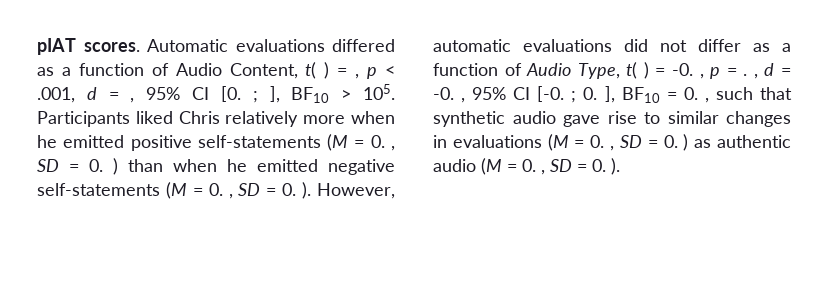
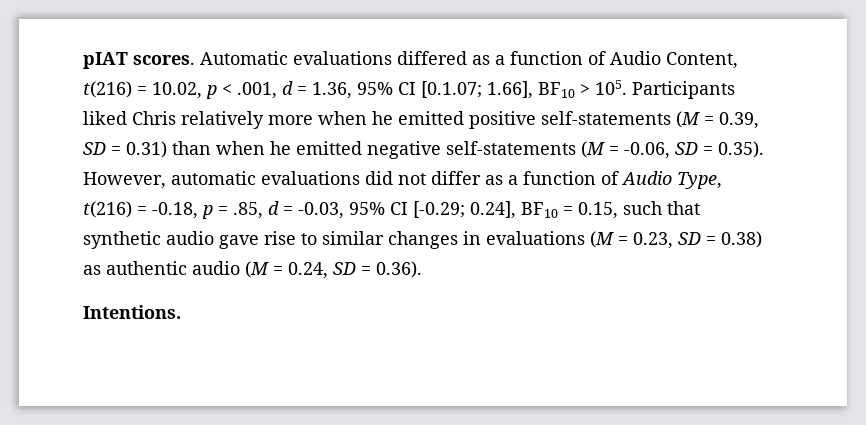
[305,62,360,79] t( ) = , -> [83,81,202,99] t(216) = 10.02,
[130,86,280,103] , 95% CI [0. ; ], -> [312,81,533,99] 1.36, 95% CI [0.1.07; 1.66],
[370,135,395,151] [37,158,118,175] 0. , SD = 0. ) -> [719,112,759,129] [83,141,167,158] 0.39, SD = 0.31)
[208,182,312,199] 0. , SD = 0. ). -> [624,141,764,159] -0.06, SD = 0.35).
[626,62,791,79] [433,86,709,103] t( ) = -0. , p = . , d = -0. , 95% CI [-0. ; 0. ], BF10 = 0. , -> [83,201,618,219] t(216) = -0.18, p = .85, d = -0.03, 95% CI [-0.29; 0.24], BF10 = 0.15,
[590,134,689,151] 0. , SD = 0. ) -> [633,231,762,249] 0.23, SD = 0.38)
[522,158,620,175] 0. , SD = 0. ). -> [288,261,422,279] [83,305,181,319] 0.24, SD = 0.36). // Intentions.

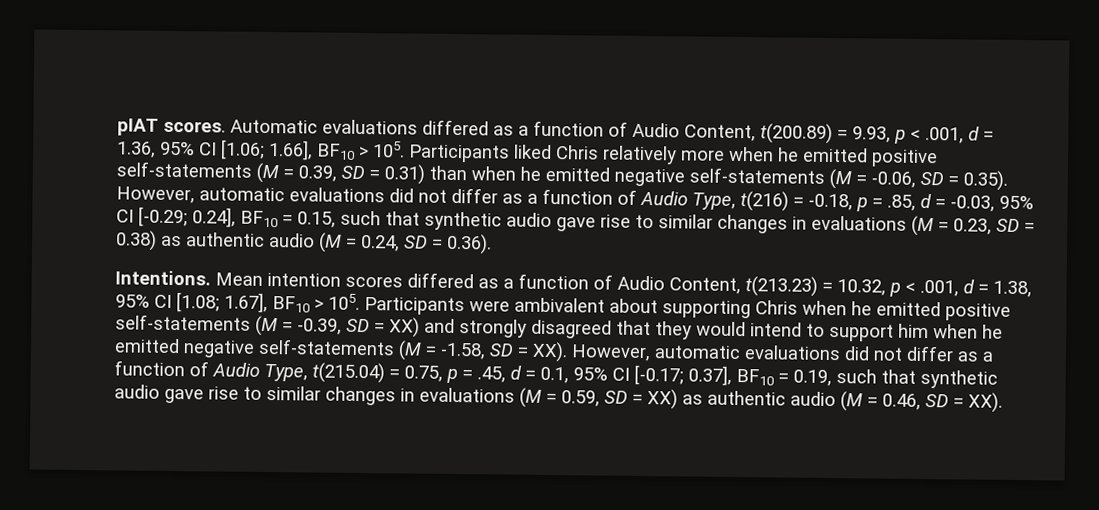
[83,81,202,99] t(216) = 10.02, -> [760,123,891,145] t(200.89) = 9.93,
[421,81,482,98] [0.1.07; -> [220,139,265,160] [1.06;
(181, 312) none -> [215,272,1032,298] [115,292,1011,321] [115,314,1003,342] [114,338,993,363] [114,360,998,389] [114,384,1003,413] Mean intention scores differed as a function of Audio Content, t(213.23) = 10.32, p < .001, d = 1.38, 95% CI [1.08; 1.67], BF10 > 105. Participants were ambivalent about supporting Chris when he emitted positive self-statements (M = -0.39, SD = XX) and strongly disagreed that they would intend to support him when he emitted negative self-statements (M = -1.58, SD = XX). However, automatic evaluations did not differ as a function of Audio Type, t(215.04) = 0.75, p = .45, d = 0.1, 95% CI [-0.17; 0.37], BF10 = 0.19, such that synthetic audio gave rise to similar changes in evaluations (M = 0.59, SD = XX) as authentic audio (M = 0.46, SD = XX).

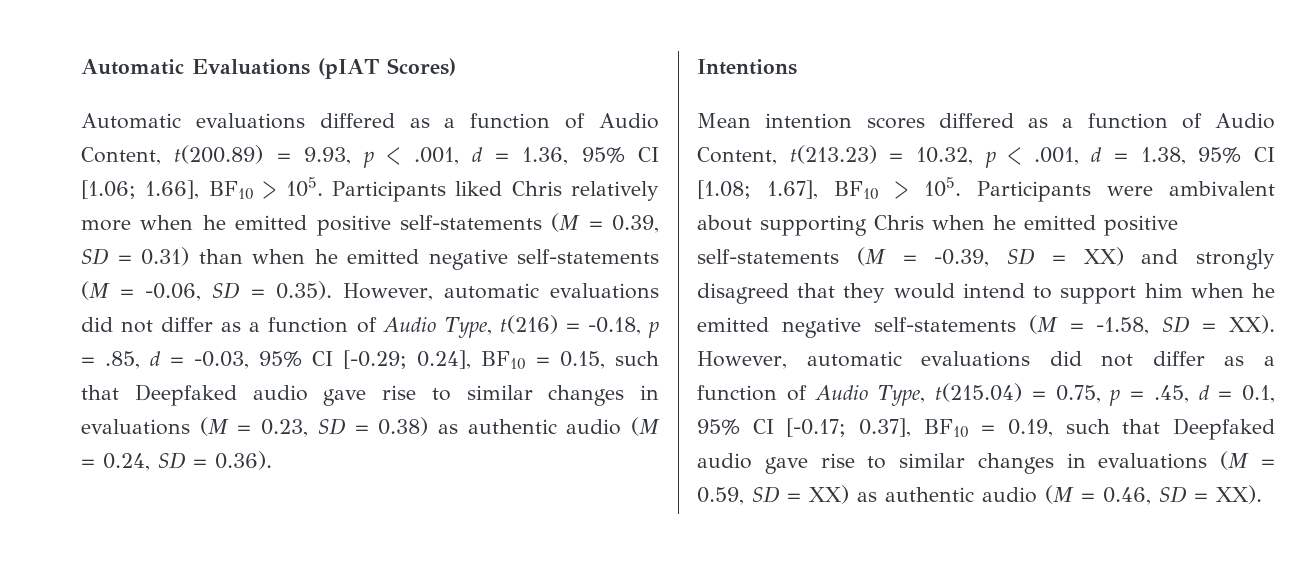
[117,118,226,136] pIAT scores. -> [81,58,456,79] Automatic Evaluations (pIAT Scores) //
[424,211,502,231] synthetic -> [134,384,237,406] Deepfaked
[115,270,211,286] Intentions. -> [697,59,797,75] Intentions //
[920,369,998,389] synthetic -> [1173,418,1275,440] Deepfaked

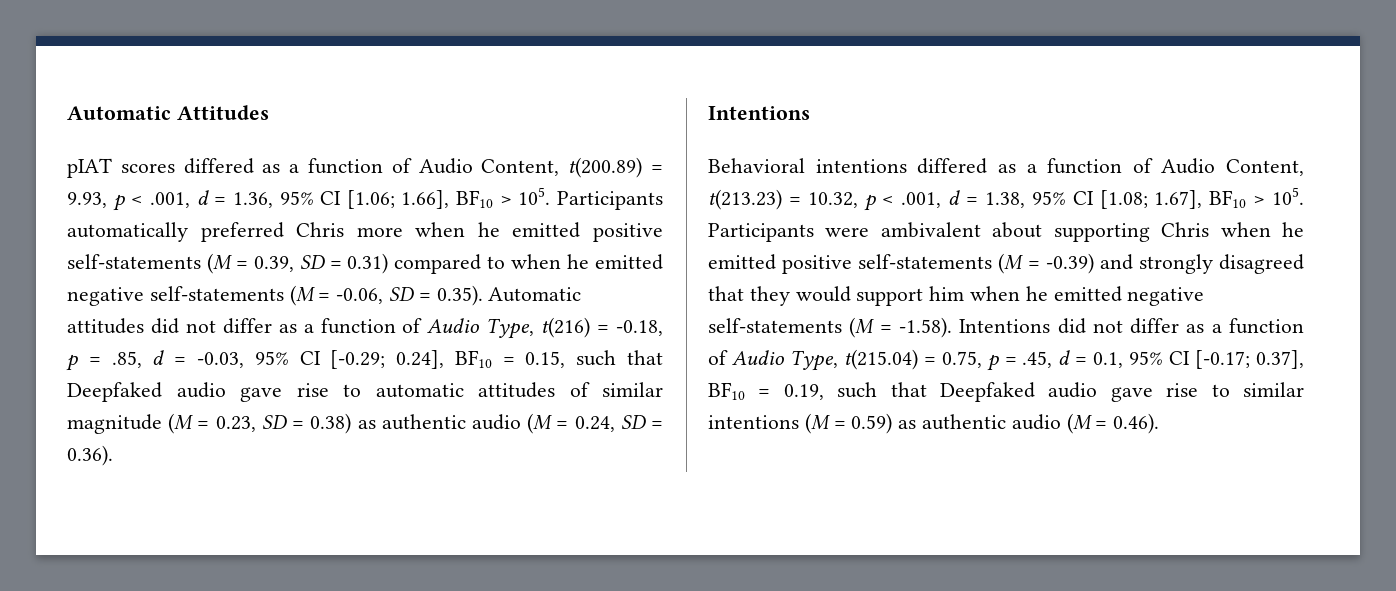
[81,58,456,79] [81,113,305,129] Automatic Evaluations (pIAT Scores) // Automatic evaluations -> [67,105,269,120] [67,158,175,178] Automatic Attitudes // pIAT scores
[455,181,659,201] liked Chris relatively -> [67,222,345,242] automatically preferred Chris
[198,249,243,264] than -> [394,254,506,274] compared to
[342,283,659,301] However, automatic evaluations -> [488,287,582,302] [67,318,144,334] Automatic attitudes
[466,385,659,406] [81,419,190,435] similar changes in evaluations -> [375,382,663,398] [67,414,162,434] automatic attitudes of similar magnitude
[697,113,925,129] Mean intention scores -> [708,158,907,173] Behavioral intentions
[934,247,1124,267] -0.39, SD = XX) -> [1045,253,1094,274] -0.39)
[962,283,1053,299] intend to -> (851, 294) none
[1096,315,1275,335] [697,351,1031,369] -1.58, SD = XX). However, automatic evaluations -> [898,317,1051,338] -1.58). Intentions
[977,451,1275,474] [697,485,1262,505] changes in evaluations (M = 0.59, SD = XX) as authentic audio (M = 0.46, SD = XX). -> [708,413,1160,434] intentions (M = 0.59) as authentic audio (M = 0.46).

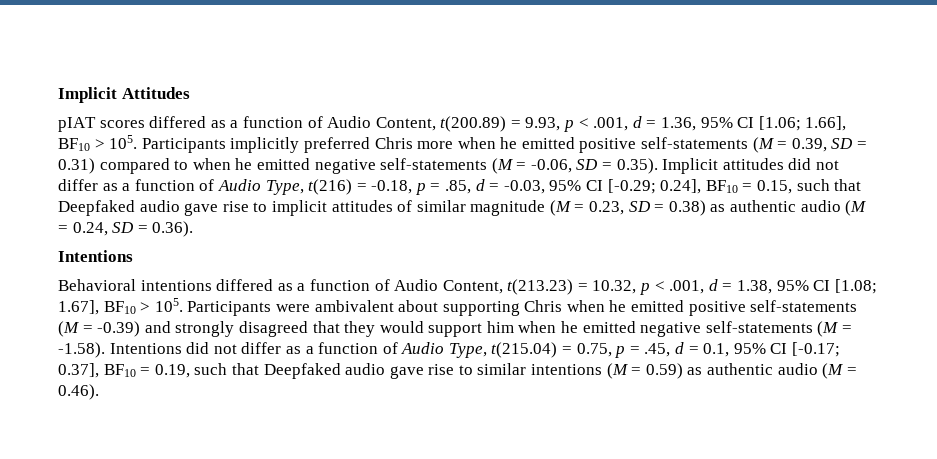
[67,106,171,120] Automatic -> [58,87,117,103] Implicit
[67,222,188,242] automatically -> [230,137,300,153] implicitly
[488,287,582,302] Automatic -> [662,158,719,174] Implicit
[375,383,464,398] automatic -> [271,200,327,216] implicit

